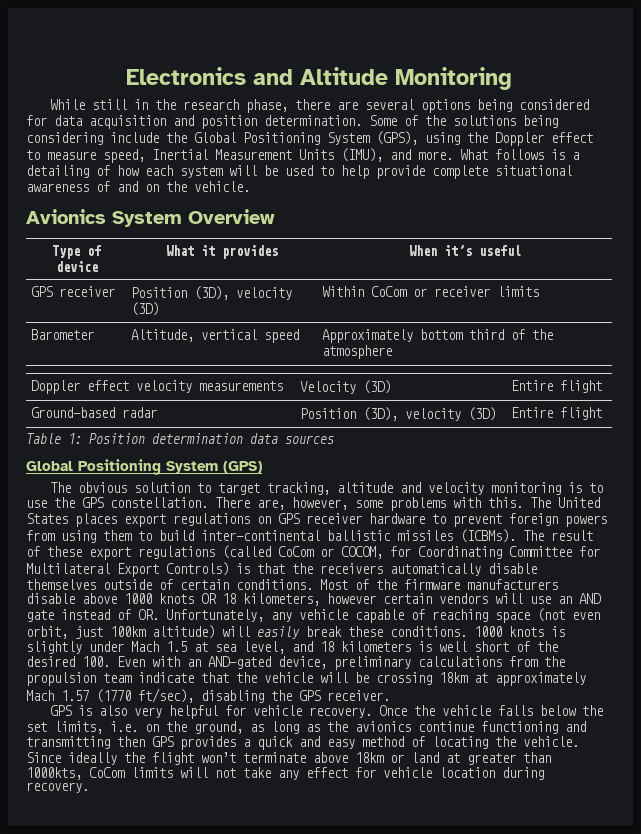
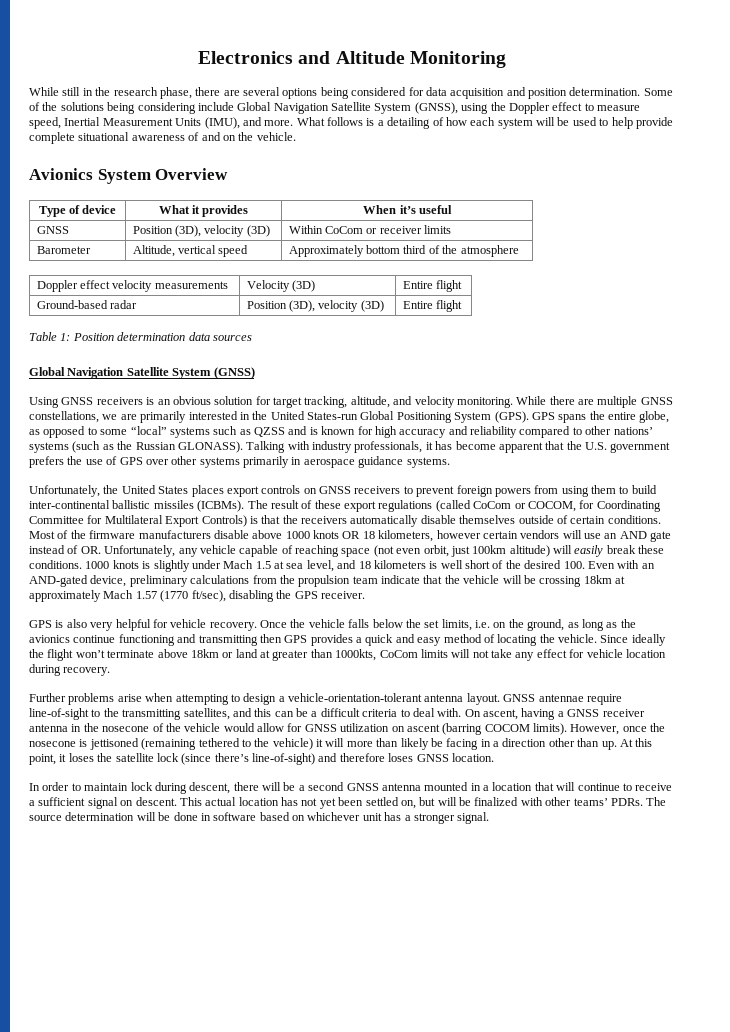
[166,131,418,145] the Global Positioning System (GPS), -> [237,102,458,114] Global Navigation Satellite System (GNSS),
[30,286,115,297] GPS receiver -> [36,226,69,234] GNSS
[78,459,262,475] [50,482,604,495] [26,497,600,511] [26,513,425,527] Positioning System (GPS) // The obvious solution to target tracking, altitude and velocity monitoring is to use the GPS constellation. There are, however, some problems with this. The United States places export regulations on GPS receiver hardware -> [67,367,255,379] [29,396,673,408] [29,411,670,423] [29,426,653,438] [29,441,671,453] [29,456,450,468] [29,485,401,497] Navigation Satellite System (GNSS) // Using GNSS receivers is an obvious solution for target tracking, altitude, and velocity monitoring. While there are multiple GNSS constellations, we are primarily interested in the United States-run Global Positioning System (GPS). GPS spans the entire globe, as opposed to some “local” systems such as QZSS and is known for high accuracy and reliability compared to other nations’ systems (such as the Russian GLONASS). Talking with industry professionals, it has become apparent that the U.S. government prefers the use of GPS over other systems primarily in aerospace guidance systems. // Unfortunately, the United States places export controls on GNSS receivers
(89, 787) none -> [29,693,622,705] [29,708,645,720] [29,723,666,735] [29,738,653,750] [29,753,494,765] [29,782,673,794] [29,797,667,809] [29,812,490,824] // Further problems arise when attempting to design a vehicle-orientation-tolerant antenna layout. GNSS antennae require line-of-sight to the transmitting satellites, and this can be a difficult criteria to deal with. On ascent, having a GNSS receiver antenna in the nosecone of the vehicle would allow for GNSS utilization on ascent (barring COCOM limits). However, once the nosecone is jettisoned (remaining tethered to the vehicle) it will more than likely be facing in a direction other than up. At this point, it loses the satellite lock (since there’s line-of-sight) and therefore loses GNSS location. // In order to maintain lock during descent, there will be a second GNSS antenna mounted in a location that will continue to receive a sufficient signal on descent. This actual location has not yet been settled on, but will be finalized with other teams’ PDRs. The source determination will be done in software based on whichever unit has a stronger signal.

